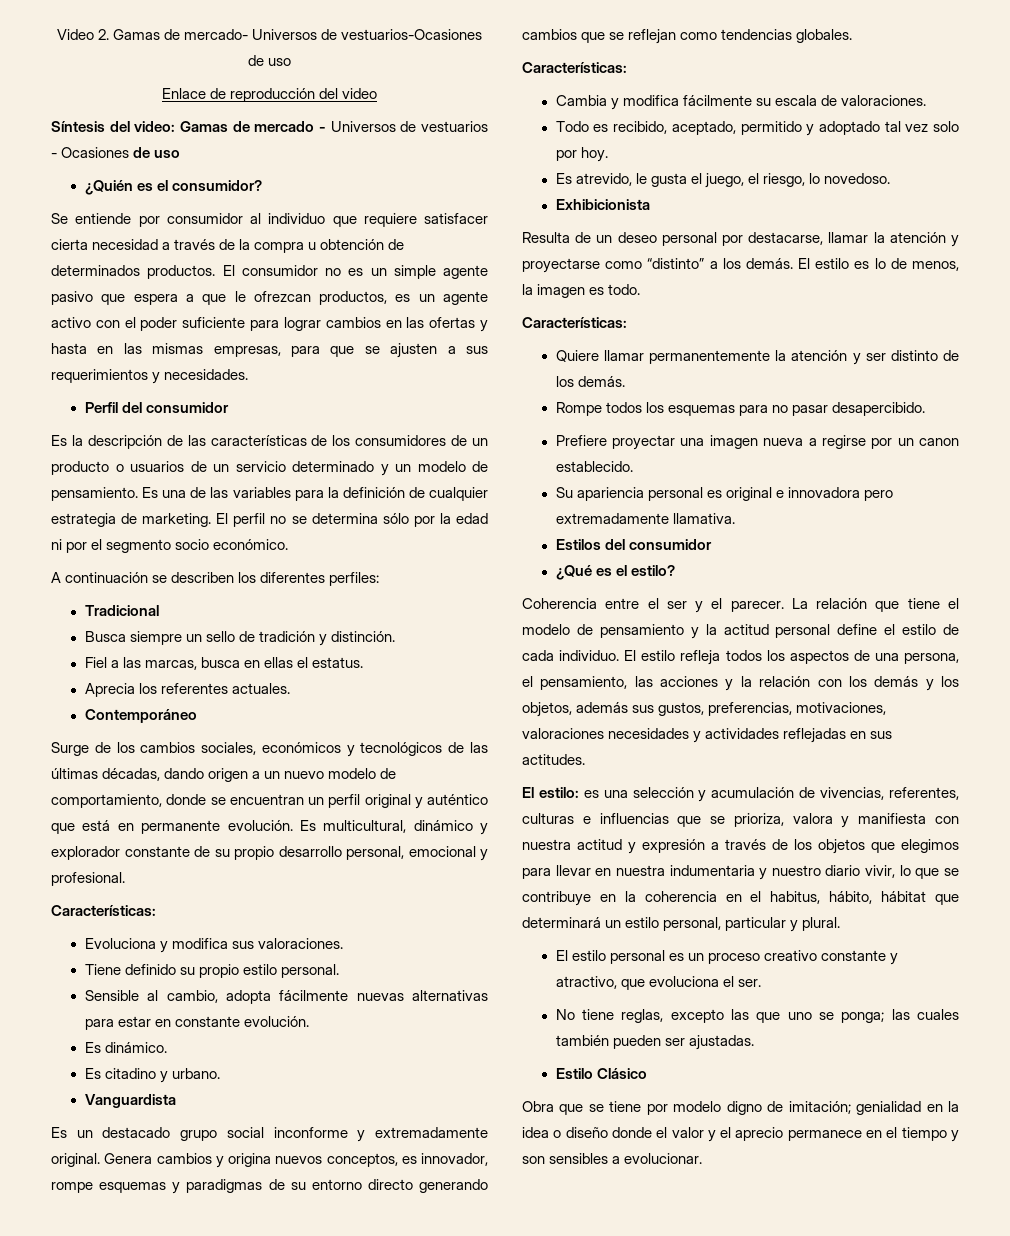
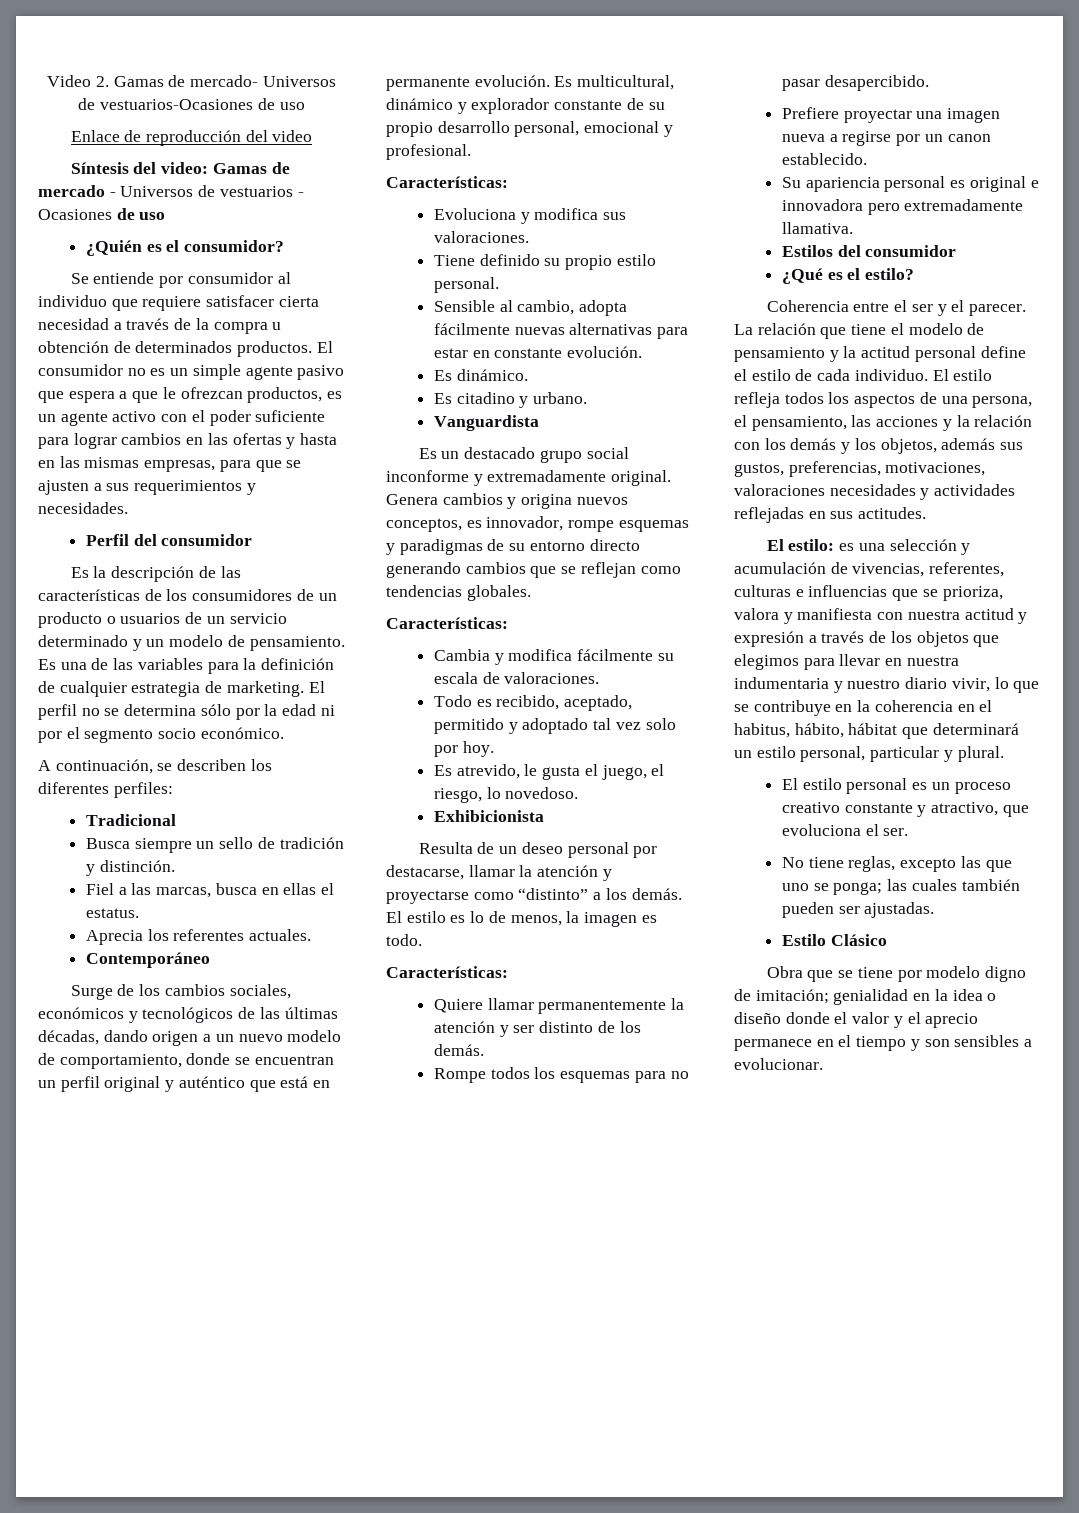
[65,572,149,583] continuación -> [55,759,153,774] continuación,

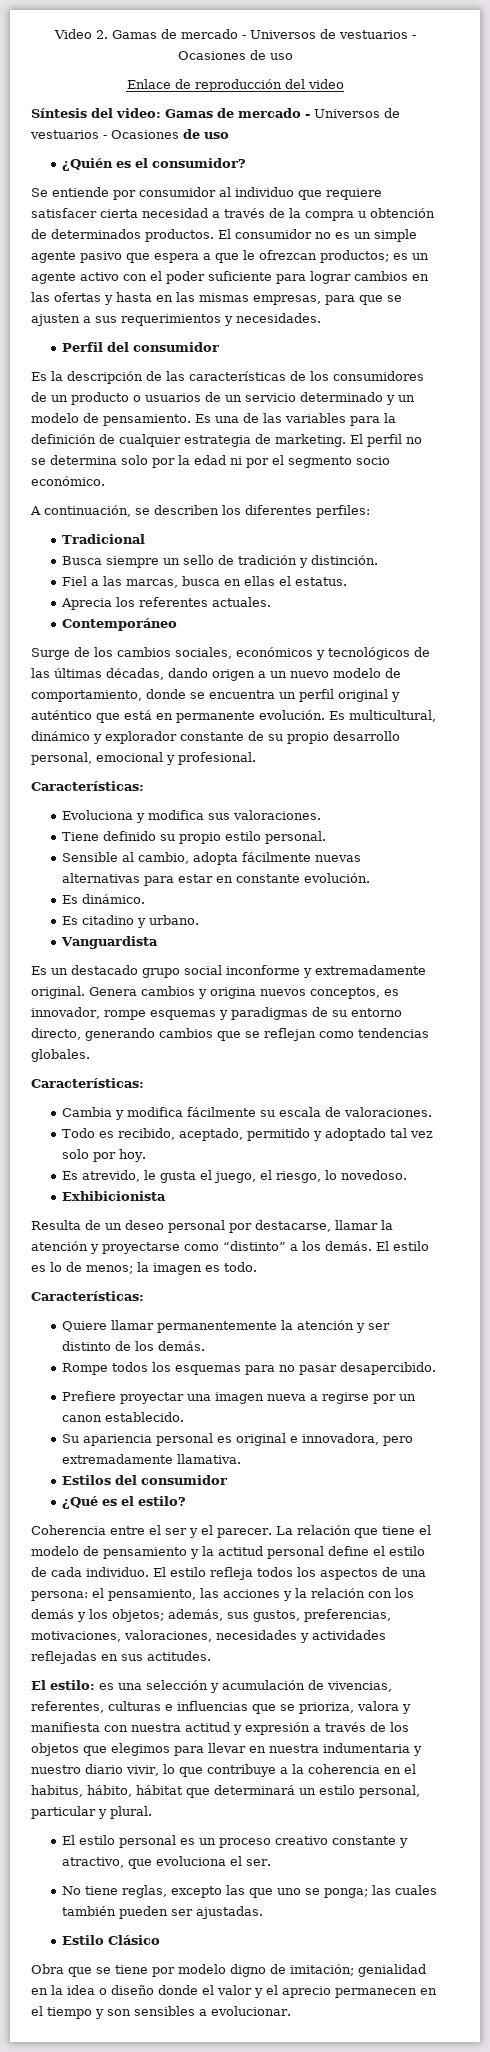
[190,75,336,87] [78,98,254,110] mercado- Universos de vestuarios-Ocasiones -> [180,29,416,39] [177,51,246,60] mercado - Universos de vestuarios - Ocasiones
[247,387,323,403] productos, -> [320,250,389,263] productos;
[200,704,231,716] sólo -> [121,455,148,465] solo
[254,1055,334,1065] encuentran -> [209,690,275,699] encuentra
[589,539,640,551] directo -> [31,1028,81,1040] directo,
[510,915,562,926] menos, -> [86,1265,133,1274] menos;
[781,199,863,211] innovadora -> [302,1433,380,1445] innovadora,
[972,396,1033,408] persona, -> [31,1591,88,1601] persona:
[880,438,996,454] objetos, además -> [112,1609,223,1622] objetos; además,
[734,484,825,496] valoraciones -> [124,1630,212,1642] valoraciones,
[734,700,853,716] se contribuye en -> [206,1764,288,1777] contribuye a
[734,1039,812,1051] permanece -> [335,1988,417,1998] permanecen

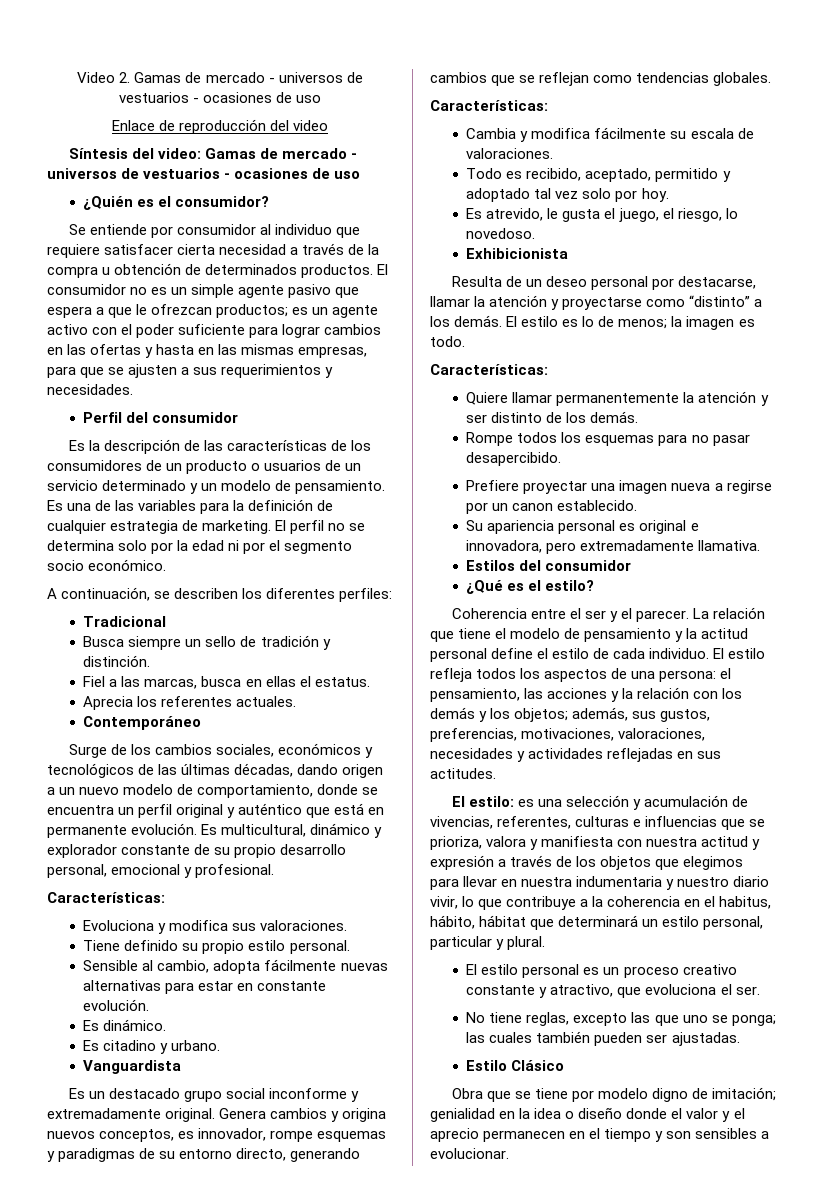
[249,29,416,39] [177,51,246,60] Universos de vestuarios - Ocasiones -> [278,72,363,83] [118,92,272,103] universos de vestuarios - ocasiones
[314,108,400,118] [30,130,179,139] Universos de vestuarios - Ocasiones -> [47,168,309,179] universos de vestuarios - ocasiones

